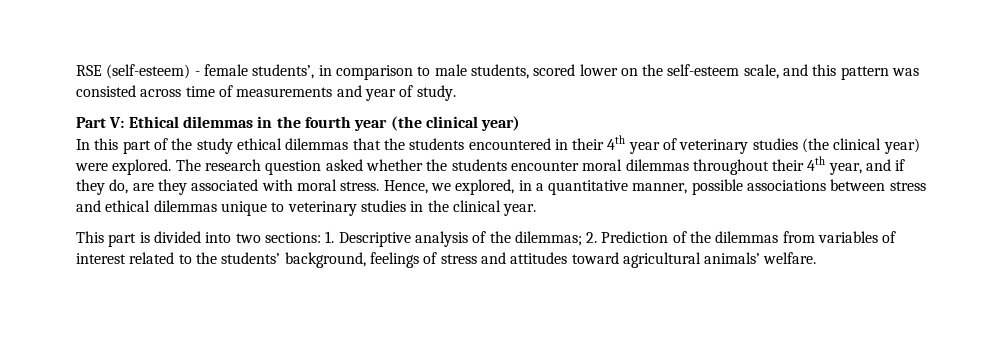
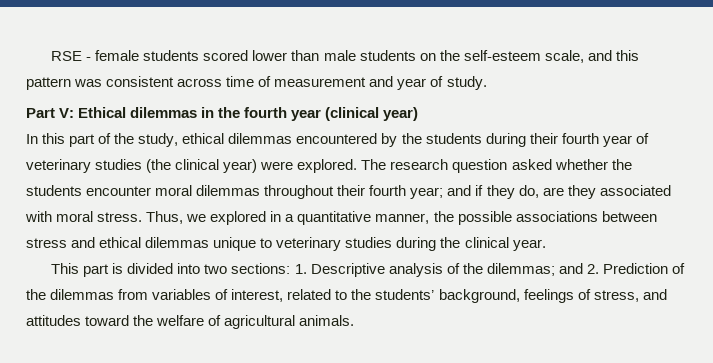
[106,64,191,79] (self-esteem) -> (83, 56) none
[252,64,618,80] students’, in comparison to male students, scored lower -> [143,50,416,61] students scored lower than male students
[76,85,136,97] consisted -> [106,76,175,87] consistent
[236,87,333,97] measurements -> [274,77,367,87] measurement
[390,116,478,131] (the clinical -> [325,107,380,121] (clinical
[196,135,626,154] study ethical dilemmas that the students encountered in their 4th -> [138,133,599,147] study, ethical dilemmas encountered by the students during their fourth
[807,156,862,175] 4th year, -> [369,185,444,199] fourth year;
[383,179,515,195] Hence, we explored, -> [146,211,267,225] Thus, we explored
(688, 188) none -> [433,211,454,222] the
[410,201,424,212] in -> [396,237,437,251] during
(582, 238) none -> [558,263,583,274] and
[76,253,126,264] interest -> [231,289,284,302] interest,
[440,254,477,264] stress -> [593,290,639,302] stress,
[622,252,817,268] agricultural animals’ welfare. -> [133,315,355,329] the welfare of agricultural animals.

